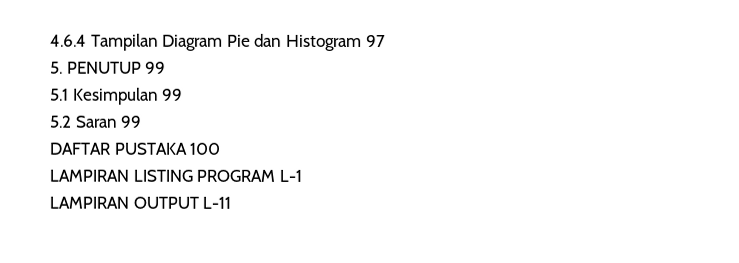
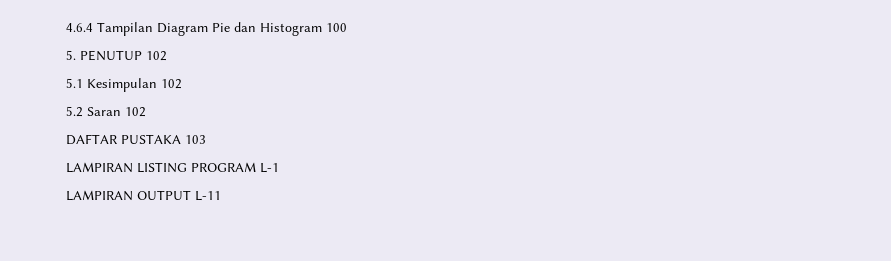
[365,34,386,48] 97 -> [326,23,347,32] 100
[145,61,167,74] 99 -> [146,51,167,61] 102
[162,88,184,101] 99 -> [161,79,182,89] 102
[121,115,143,128] 99 -> [125,107,146,117] 102
[189,142,221,155] 100 -> [185,135,206,144] 103

